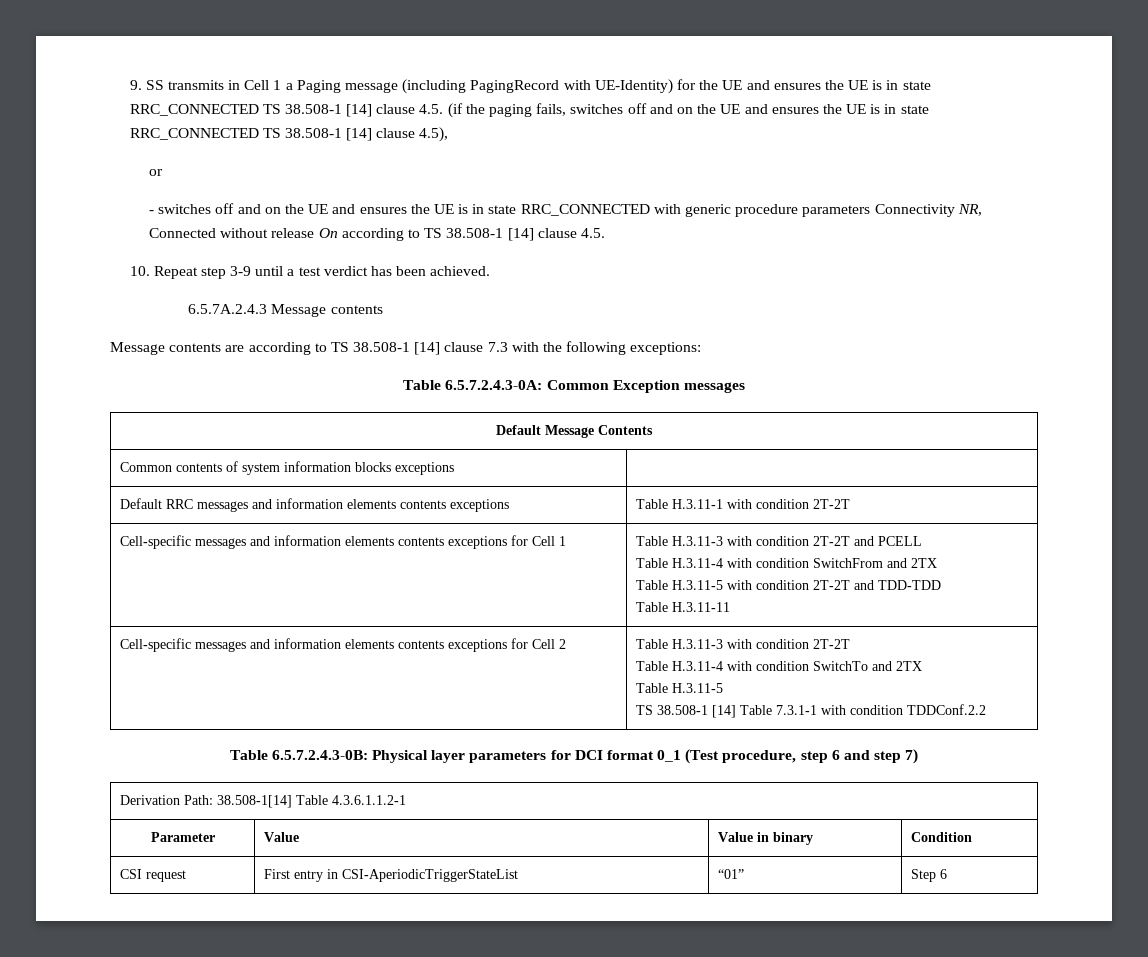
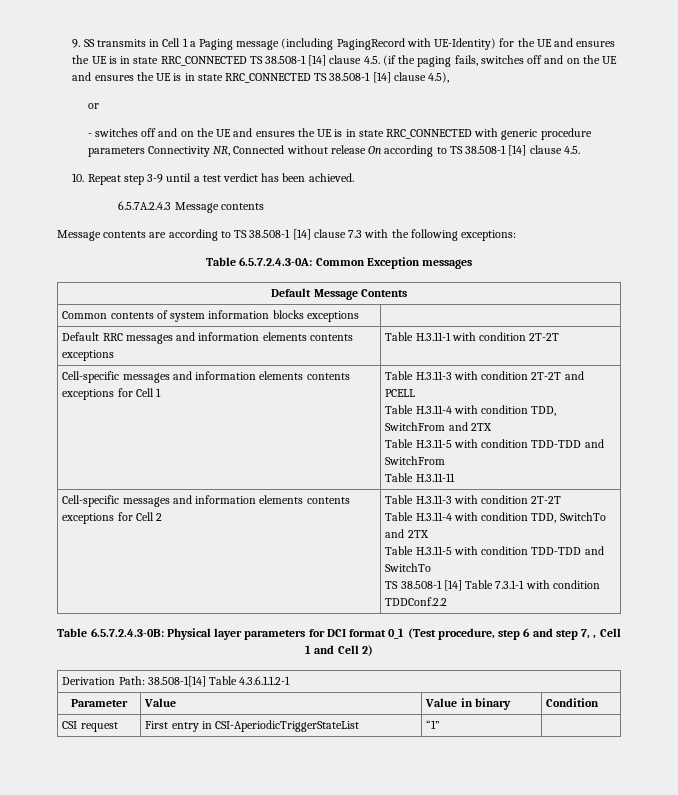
(810, 563) none -> [531,406,557,416] TDD,
[813,580,942,590] 2T-2T and TDD-TDD -> [531,439,604,448] [385,456,446,465] TDD-TDD and SwitchFrom
(810, 666) none -> [531,513,557,523] TDD,
(724, 688) none -> [453,546,604,555] [385,563,432,572] with condition TDD-TDD and SwitchTo
[905,749,919,764] 7) -> [581,628,621,639] [305,645,373,656] 7, , Cell 1 and Cell 2)
[718,869,745,879] [911,869,948,882] “01” | Step 6 -> [426,720,441,729] “1” |

